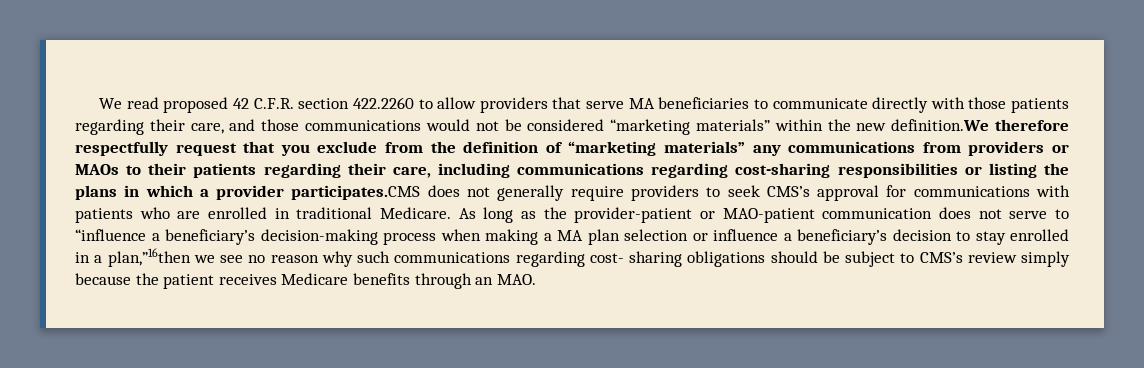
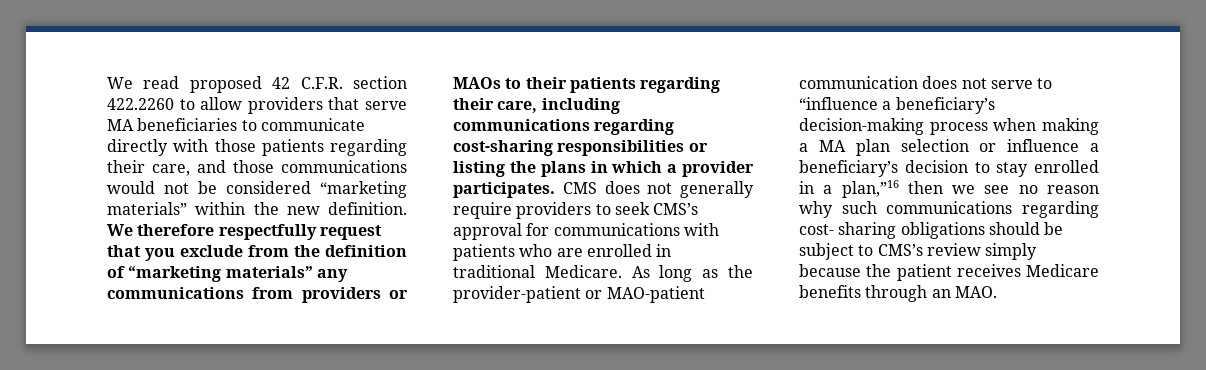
[891,119,990,131] definition.We -> [328,202,407,215] [107,224,133,236] definition. We
[291,185,421,200] participates.CMS -> [453,182,597,198] participates. CMS
[107,248,191,267] plan,”16then -> [841,180,943,198] plan,”16 then

